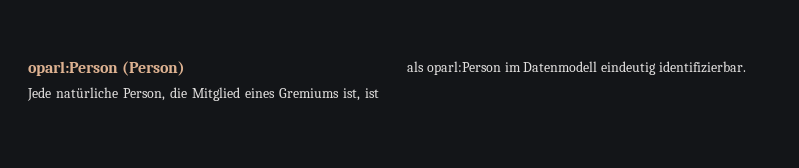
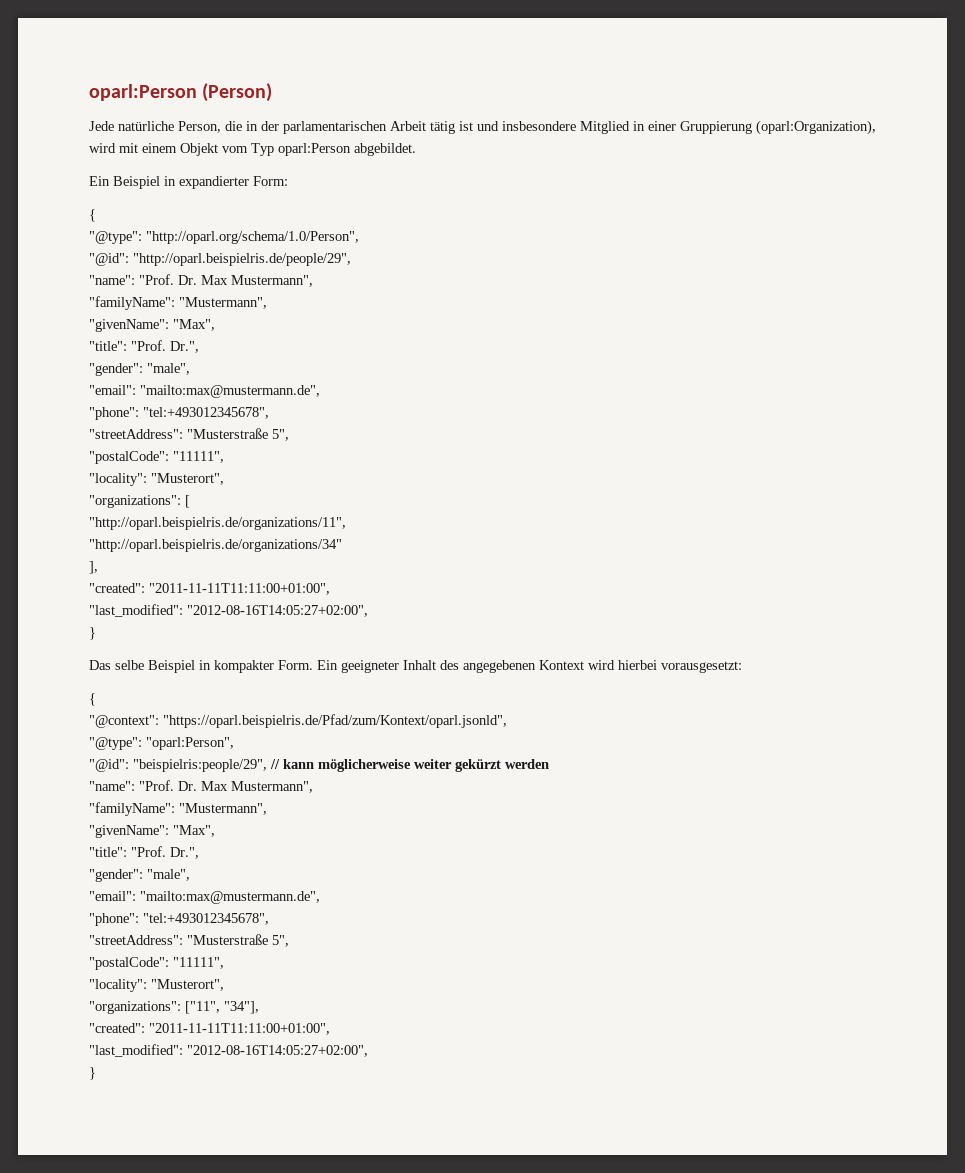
[192,87,379,101] [407,61,746,75] Mitglied eines Gremiums ist, ist als oparl:Person im Datenmodell eindeutig identifizierbar. -> [246,120,876,135] [89,143,416,156] [89,176,288,189] [89,209,96,222] [89,231,359,244] [89,253,351,266] [89,274,313,287] [89,296,267,310] [89,319,215,332] [89,340,199,353] [89,363,190,376] [89,385,320,398] [89,407,269,420] [89,428,289,441] [89,451,224,464] [89,473,224,486] [89,495,190,508] [89,517,346,530] [89,539,342,552] [89,561,98,574] [89,583,330,595] [89,604,368,617] [89,627,96,640] [89,660,742,673] [89,693,96,706] [89,714,507,728] [89,737,234,750] [89,759,549,772] [89,780,313,793] [89,802,267,816] [89,825,215,838] [89,846,199,859] [89,869,190,882] [89,891,320,904] [89,913,269,926] [89,934,289,947] [89,957,224,970] [89,979,224,992] [89,1001,259,1014] [89,1023,330,1035] [89,1044,368,1057] [89,1067,96,1080] in der parlamentarischen Arbeit tätig ist und insbesondere Mitglied in einer Gruppierung (oparl:Organization), wird mit einem Objekt vom Typ oparl:Person abgebildet. // Ein Beispiel in expandierter Form: // { // "@type": "http://oparl.org/schema/1.0/Person", // "@id": "http://oparl.beispielris.de/people/29", // "name": "Prof. Dr. Max Mustermann", // "familyName": "Mustermann", // "givenName": "Max", // "title": "Prof. Dr.", // "gender": "male", // "email": "mailto:max@mustermann.de", // "phone": "tel:+493012345678", // "streetAddress": "Musterstraße 5", // "postalCode": "11111", // "locality": "Musterort", // "organizations": [ // "http://oparl.beispielris.de/organizations/11", // "http://oparl.beispielris.de/organizations/34" // ], // "created": "2011-11-11T11:11:00+01:00", // "last_modified": "2012-08-16T14:05:27+02:00", // } // Das selbe Beispiel in kompakter Form. Ein geeigneter Inhalt des angegebenen Kontext wird hierbei vorausgesetzt: // { // "@context": "https://oparl.beispielris.de/Pfad/zum/Kontext/oparl.jsonld", // "@type": "oparl:Person", // "@id": "beispielris:people/29", // kann möglicherweise weiter gekürzt werden // "name": "Prof. Dr. Max Mustermann", // "familyName": "Mustermann", // "givenName": "Max", // "title": "Prof. Dr.", // "gender": "male", // "email": "mailto:max@mustermann.de", // "phone": "tel:+493012345678", // "streetAddress": "Musterstraße 5", // "postalCode": "11111", // "locality": "Musterort", // "organizations": ["11", "34"], // "created": "2011-11-11T11:11:00+01:00", // "last_modified": "2012-08-16T14:05:27+02:00", // }

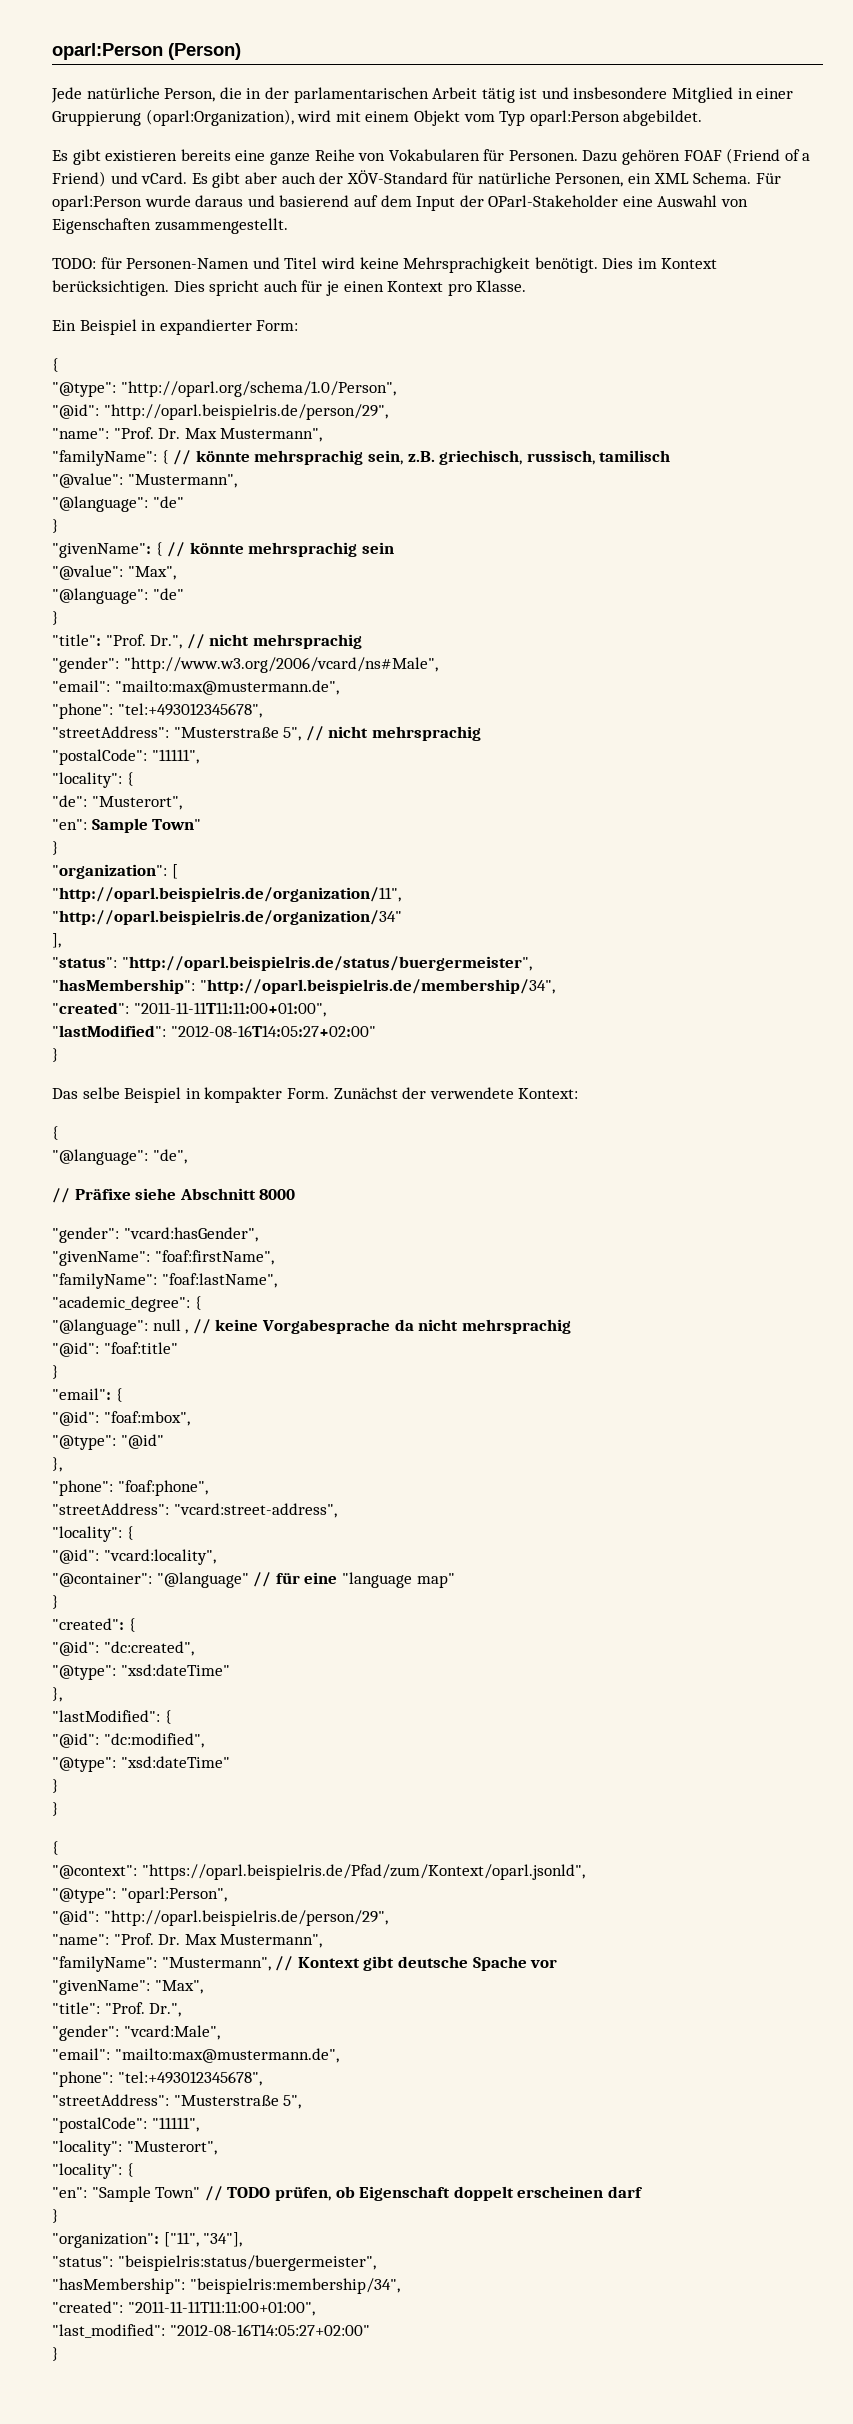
(416, 149) none -> [52,148,811,165] [52,170,781,188] [52,195,749,211] [52,218,288,234] [52,257,718,273] [52,280,527,296] // Es gibt existieren bereits eine ganze Reihe von Vokabularen für Personen. Dazu gehören FOAF (Friend of a Friend) und vCard. Es gibt aber auch der XÖV-Standard für natürliche Personen, ein XML Schema. Für oparl:Person wurde daraus und basierend auf dem Input der OParl-Stakeholder eine Auswahl von Eigenschaften zusammengestellt. // TODO: für Personen-Namen und Titel wird keine Mehrsprachigkeit benötigt. Dies im Kontext berücksichtigen. Dies spricht auch für je einen Kontext pro Klasse.
[133,253,351,266] [89,274,313,287] [89,296,267,310] [89,319,215,332] [89,340,199,353] [89,363,190,376] "http://oparl.beispielris.de/people/29", // "name": "Prof. Dr. Max Mustermann", // "familyName": "Mustermann", // "givenName": "Max", // "title": "Prof. Dr.", // "gender": "male", -> [103,404,388,420] [52,427,323,442] [52,450,671,466] [52,473,237,488] [52,496,184,512] [52,519,59,533] [52,542,394,558] [52,565,176,580] [52,588,184,604] [52,611,59,625] [52,634,362,649] [52,657,438,673] [52,680,339,695] [52,703,262,719] [52,726,481,741] [52,749,199,765] [52,772,134,788] [52,795,182,810] [52,818,202,833] [52,841,59,855] [52,864,178,879] [52,887,401,902] [52,910,402,925] [52,933,61,948] [52,956,532,971] [52,979,555,994] [52,1002,326,1017] [52,1025,376,1037] [52,1048,59,1062] [52,1087,579,1103] [52,1126,59,1140] [52,1149,187,1165] [52,1188,296,1203] [52,1227,258,1243] [52,1250,274,1266] [52,1273,277,1289] [52,1296,202,1312] [52,1319,571,1335] [52,1342,178,1357] [52,1365,59,1379] [52,1388,123,1402] [52,1411,190,1426] [52,1434,164,1450] [52,1457,62,1472] [52,1480,208,1496] [52,1503,337,1518] [52,1526,134,1542] [52,1549,216,1565] [52,1572,455,1588] [52,1595,59,1609] [52,1618,136,1632] [52,1641,194,1656] [52,1664,230,1680] [52,1687,62,1702] [52,1710,172,1724] [52,1733,204,1748] [52,1756,230,1772] [52,1779,59,1793] [52,1802,59,1816] [52,1841,59,1855] [52,1864,585,1880] [52,1887,227,1903] [52,1910,388,1926] [52,1933,323,1948] [52,1956,558,1972] [52,1980,203,1995] [52,2002,182,2017] [52,2025,220,2041] "http://oparl.beispielris.de/person/29", // "name": "Prof. Dr. Max Mustermann", // "familyName": { // könnte mehrsprachig sein, z.B. griechisch, russisch, tamilisch // "@value": "Mustermann", // "@language": "de" // } // "givenName": { // könnte mehrsprachig sein // "@value": "Max", // "@language": "de" // } // "title": "Prof. Dr.", // nicht mehrsprachig // "gender": "http://www.w3.org/2006/vcard/ns#Male", // "email": "mailto:max@mustermann.de", // "phone": "tel:+493012345678", // "streetAddress": "Musterstraße 5", // nicht mehrsprachig // "postalCode": "11111", // "locality": { // "de": "Musterort", // "en": Sample Town" // } // "organization": [ // "http://oparl.beispielris.de/organization/11", // "http://oparl.beispielris.de/organization/34" // ], // "status": "http://oparl.beispielris.de/status/buergermeister", // "hasMembership": "http://oparl.beispielris.de/membership/34", // "created": "2011-11-11T11:11:00+01:00", // "lastModified": "2012-08-16T14:05:27+02:00" // } // Das selbe Beispiel in kompakter Form. Zunächst der verwendete Kontext: // { // "@language": "de", // // Präfixe siehe Abschnitt 8000 // "gender": "vcard:hasGender", // "givenName": "foaf:firstName", // "familyName": "foaf:lastName", // "academic_degree": { // "@language": null , // keine Vorgabesprache da nicht mehrsprachig // "@id": "foaf:title" // } // "email": { // "@id": "foaf:mbox", // "@type": "@id" // }, // "phone": "foaf:phone", // "streetAddress": "vcard:street-address", // "locality": { // "@id": "vcard:locality", // "@container": "@language" // für eine "language map" // } // "created": { // "@id": "dc:created", // "@type": "xsd:dateTime" // }, // "lastModified": { // "@id": "dc:modified", // "@type": "xsd:dateTime" // } // } // { // "@context": "https://oparl.beispielris.de/Pfad/zum/Kontext/oparl.jsonld", // "@type": "oparl:Person", // "@id": "http://oparl.beispielris.de/person/29", // "name": "Prof. Dr. Max Mustermann", // "familyName": "Mustermann", // Kontext gibt deutsche Spache vor // "givenName": "Max", // "title": "Prof. Dr.", // "gender": "vcard:Male",
[89,495,190,508] [89,517,346,530] [89,539,342,552] [89,561,98,574] [89,583,330,595] [89,604,368,617] [89,627,96,640] [89,660,742,673] [89,693,96,706] [89,714,507,728] [89,737,234,750] [89,759,549,772] [89,780,313,793] [89,802,267,816] [89,825,215,838] [89,846,199,859] [89,869,190,882] [89,891,320,904] [89,913,269,926] [89,934,289,947] [89,957,224,970] [89,979,224,992] [89,1001,259,1014] [89,1023,330,1035] [89,1044,368,1057] [89,1067,96,1080] "organizations": [ // "http://oparl.beispielris.de/organizations/11", // "http://oparl.beispielris.de/organizations/34" // ], // "created": "2011-11-11T11:11:00+01:00", // "last_modified": "2012-08-16T14:05:27+02:00", // } // Das selbe Beispiel in kompakter Form. Ein geeigneter Inhalt des angegebenen Kontext wird hierbei vorausgesetzt: // { // "@context": "https://oparl.beispielris.de/Pfad/zum/Kontext/oparl.jsonld", // "@type": "oparl:Person", // "@id": "beispielris:people/29", // kann möglicherweise weiter gekürzt werden // "name": "Prof. Dr. Max Mustermann", // "familyName": "Mustermann", // "givenName": "Max", // "title": "Prof. Dr.", // "gender": "male", // "email": "mailto:max@mustermann.de", // "phone": "tel:+493012345678", // "streetAddress": "Musterstraße 5", // "postalCode": "11111", // "locality": "Musterort", // "organizations": ["11", "34"], // "created": "2011-11-11T11:11:00+01:00", // "last_modified": "2012-08-16T14:05:27+02:00", // } -> [52,2163,134,2179] [52,2186,643,2202] [52,2209,59,2223] [52,2232,243,2248] [52,2255,376,2271] [52,2278,400,2294] [52,2301,315,2316] [52,2324,370,2338] [52,2347,59,2361] "locality": { // "en": "Sample Town" // TODO prüfen, ob Eigenschaft doppelt erscheinen darf // } // "organization": ["11", "34"], // "status": "beispielris:status/buergermeister", // "hasMembership": "beispielris:membership/34", // "created": "2011-11-11T11:11:00+01:00", // "last_modified": "2012-08-16T14:05:27+02:00" // }

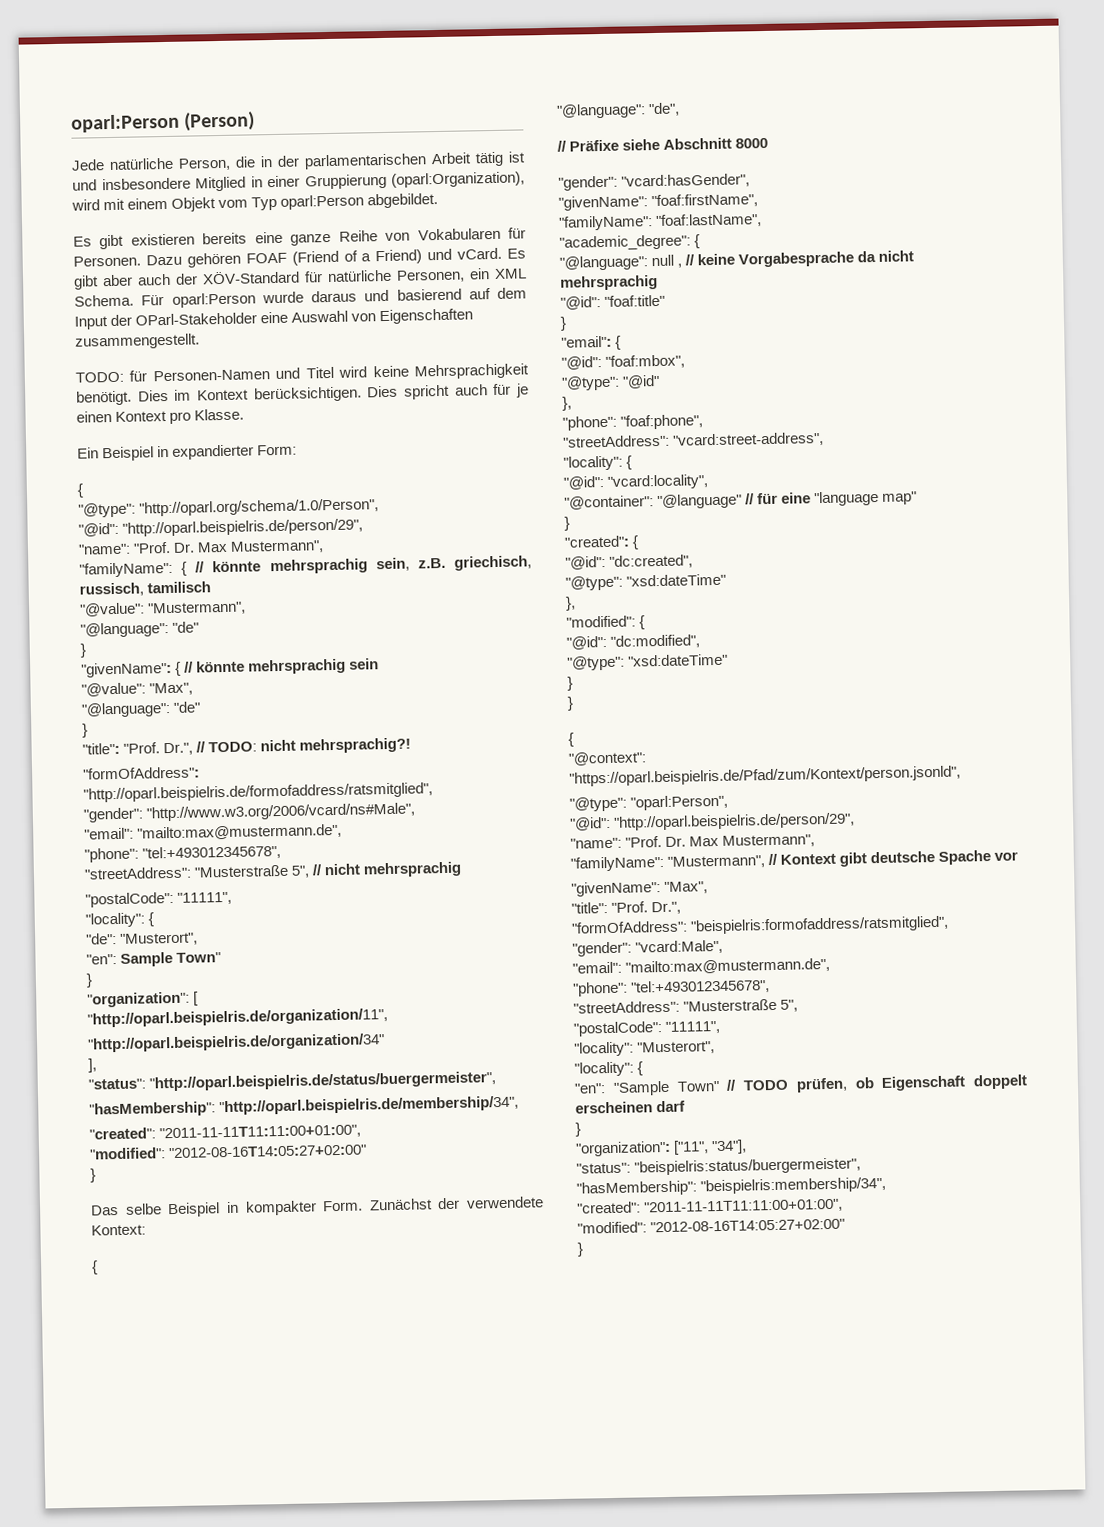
[209,634,362,649] nicht mehrsprachig -> [208,737,412,754] [83,766,200,780] [83,782,433,803] TODO: nicht mehrsprachig?! // "formOfAddress": "http://oparl.beispielris.de/formofaddress/ratsmitglied",
[52,1025,166,1037] "lastModified": -> [89,1147,166,1160] "modified":
[52,1710,160,1722] "lastModified": -> [566,615,636,628] "modified":
[141,1864,585,1880] "https://oparl.beispielris.de/Pfad/zum/Kontext/oparl.jsonld", -> [569,765,961,787] "https://oparl.beispielris.de/Pfad/zum/Kontext/person.jsonld",
(182, 2010) none -> [571,915,950,935] // "formOfAddress": "beispielris:formofaddress/ratsmitglied",
[52,2324,165,2338] "last_modified": -> [577,1221,647,1234] "modified":

